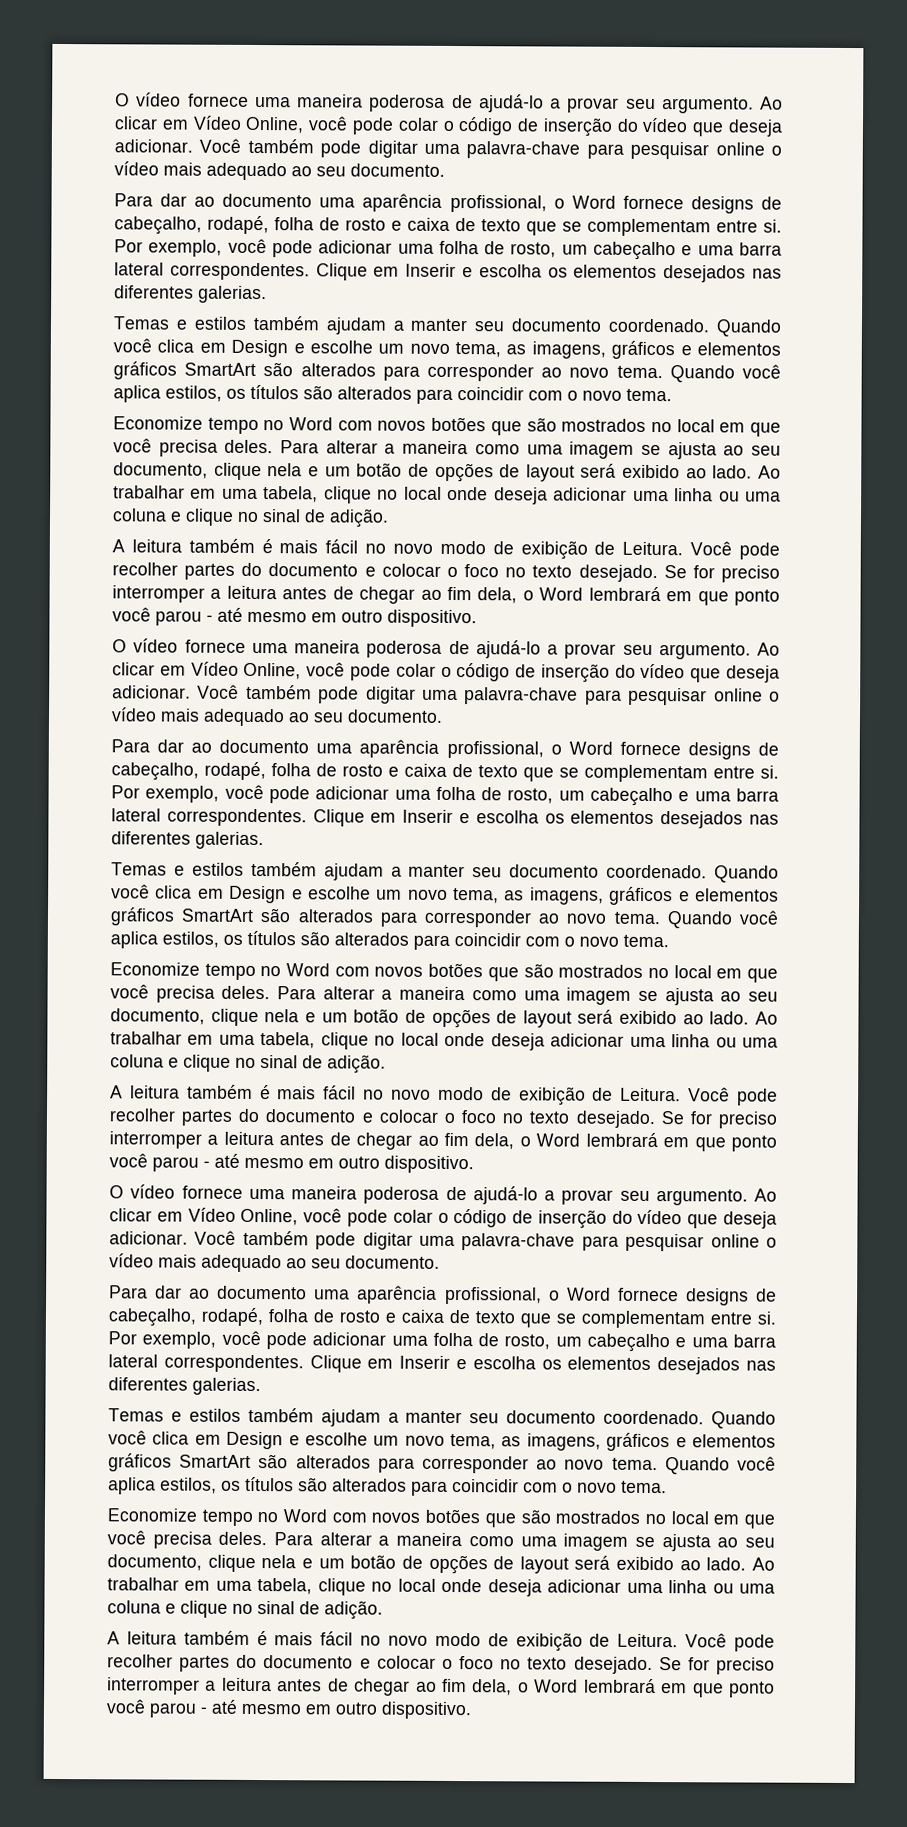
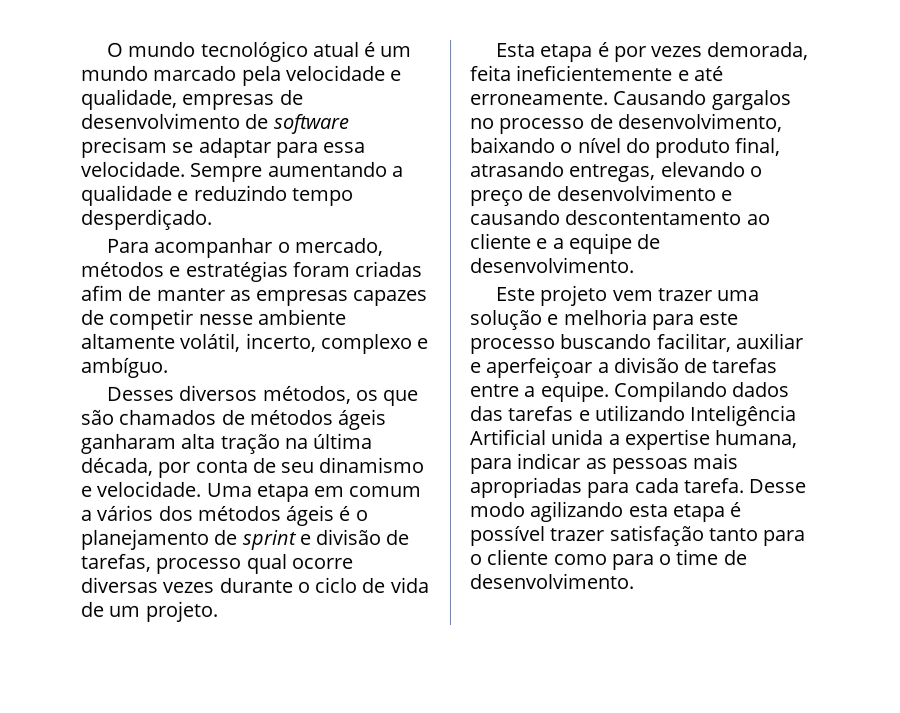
[115,92,783,114] [114,115,784,137] [114,138,782,160] [114,161,445,181] [114,193,782,214] [114,215,782,237] [114,238,782,261] [114,262,782,283] [114,285,267,304] [113,315,782,337] [113,338,781,360] [113,361,781,383] [113,384,672,404] [113,416,781,437] [113,438,781,460] [113,462,781,483] [113,485,781,505] [112,508,389,528] [112,538,780,560] [112,562,780,583] [112,585,781,606] [112,607,477,628] [112,638,780,660] [112,661,781,683] [112,684,780,706] [111,707,443,727] [111,739,779,760] [111,761,779,783] [111,784,779,807] [111,808,779,829] [111,831,264,850] [111,861,779,883] [111,884,779,906] [110,907,779,929] [110,930,669,950] [110,962,778,983] [110,984,778,1006] [110,1008,778,1029] [110,1031,778,1051] [110,1054,386,1074] [110,1084,778,1106] [109,1108,778,1129] [109,1131,778,1152] [109,1153,474,1174] [109,1184,777,1206] [109,1207,778,1229] [109,1230,777,1252] [109,1253,440,1273] [109,1285,777,1306] [108,1307,776,1329] [108,1330,776,1353] [108,1354,776,1375] [108,1377,261,1396] [108,1407,776,1429] [108,1430,776,1452] [108,1453,776,1475] [108,1476,667,1496] [107,1508,775,1529] [107,1530,775,1552] [107,1554,775,1575] [107,1577,775,1597] [107,1600,383,1620] [107,1630,775,1652] [107,1654,775,1675] [107,1677,776,1698] [106,1699,472,1720] O vídeo fornece uma maneira poderosa de ajudá-lo a provar seu argumento. Ao clicar em Vídeo Online, você pode colar o código de inserção do vídeo que deseja adicionar. Você também pode digitar uma palavra-chave para pesquisar online o vídeo mais adequado ao seu documento. // Para dar ao documento uma aparência profissional, o Word fornece designs de cabeçalho, rodapé, folha de rosto e caixa de texto que se complementam entre si. Por exemplo, você pode adicionar uma folha de rosto, um cabeçalho e uma barra lateral correspondentes. Clique em Inserir e escolha os elementos desejados nas diferentes galerias. // Temas e estilos também ajudam a manter seu documento coordenado. Quando você clica em Design e escolhe um novo tema, as imagens, gráficos e elementos gráficos SmartArt são alterados para corresponder ao novo tema. Quando você aplica estilos, os títulos são alterados para coincidir com o novo tema. // Economize tempo no Word com novos botões que são mostrados no local em que você precisa deles. Para alterar a maneira como uma imagem se ajusta ao seu documento, clique nela e um botão de opções de layout será exibido ao lado. Ao trabalhar em uma tabela, clique no local onde deseja adicionar uma linha ou uma coluna e clique no sinal de adição. // A leitura também é mais fácil no novo modo de exibição de Leitura. Você pode recolher partes do documento e colocar o foco no texto desejado. Se for preciso interromper a leitura antes de chegar ao fim dela, o Word lembrará em que ponto você parou - até mesmo em outro dispositivo. // O vídeo fornece uma maneira poderosa de ajudá-lo a provar seu argumento. Ao clicar em Vídeo Online, você pode colar o código de inserção do vídeo que deseja adicionar. Você também pode digitar uma palavra-chave para pesquisar online o vídeo mais adequado ao seu documento. // Para dar ao documento uma aparência profissional, o Word fornece designs de cabeçalho, rodapé, folha de rosto e caixa de texto que se complementam entre si. Por exemplo, você pode adicionar uma folha de rosto, um cabeçalho e uma barra lateral correspondentes. Clique em Inserir e escolha os elementos desejados nas diferentes galerias. // Temas e estilos também ajudam a manter seu documento coordenado. Quando você clica em Design e escolhe um novo tema, as imagens, gráficos e elementos gráficos SmartArt são alterados para corresponder ao novo tema. Quando você aplica estilos, os títulos são alterados para coincidir com o novo tema. // Economize tempo no Word com novos botões que são mostrados no local em que você precisa deles. Para alterar a maneira como uma imagem se ajusta ao seu documento, clique nela e um botão de opções de layout será exibido ao lado. Ao trabalhar em uma tabela, clique no local onde deseja adicionar uma linha ou uma coluna e clique no sinal de adição. // A leitura também é mais fácil no novo modo de exibição de Leitura. Você pode recolher partes do documento e colocar o foco no texto desejado. Se for preciso interromper a leitura antes de chegar ao fim dela, o Word lembrará em que ponto você parou - até mesmo em outro dispositivo. // O vídeo fornece uma maneira poderosa de ajudá-lo a provar seu argumento. Ao clicar em Vídeo Online, você pode colar o código de inserção do vídeo que deseja adicionar. Você também pode digitar uma palavra-chave para pesquisar online o vídeo mais adequado ao seu documento. // Para dar ao documento uma aparência profissional, o Word fornece designs de cabeçalho, rodapé, folha de rosto e caixa de texto que se complementam entre si. Por exemplo, você pode adicionar uma folha de rosto, um cabeçalho e uma barra lateral correspondentes. Clique em Inserir e escolha os elementos desejados nas diferentes galerias. // Temas e estilos também ajudam a manter seu documento coordenado. Quando você clica em Design e escolhe um novo tema, as imagens, gráficos e elementos gráficos SmartArt são alterados para corresponder ao novo tema. Quando você aplica estilos, os títulos são alterados para coincidir com o novo tema. // Economize tempo no Word com novos botões que são mostrados no local em que você precisa deles. Para alterar a maneira como uma imagem se ajusta ao seu documento, clique nela e um botão de opções de layout será exibido ao lado. Ao trabalhar em uma tabela, clique no local onde deseja adicionar uma linha ou uma coluna e clique no sinal de adição. // A leitura também é mais fácil no novo modo de exibição de Leitura. Você pode recolher partes do documento e colocar o foco no texto desejado. Se for preciso interromper a leitura antes de chegar ao fim dela, o Word lembrará em que ponto você parou - até mesmo em outro dispositivo. -> [107,40,413,62] [81,64,403,86] [81,88,304,110] [81,112,350,134] [81,136,367,158] [81,160,404,182] [81,184,354,206] [81,208,213,230] [107,237,384,258] [81,260,424,282] [81,284,429,306] [81,308,347,330] [81,332,430,354] [80,357,168,378] [106,384,419,406] [80,408,387,430] [80,432,373,454] [80,456,425,478] [80,480,422,502] [80,504,368,526] [80,528,410,550] [80,553,353,574] [80,576,429,593] [80,600,218,622] [496,42,810,63] [470,65,724,82] [470,90,792,111] [470,113,783,135] [470,137,782,159] [470,162,763,183] [470,185,733,207] [470,210,771,226] [470,233,662,255] [470,257,635,274] [496,285,761,307] [470,309,740,331] [470,333,804,355] [469,357,778,379] [469,381,790,403] [469,405,797,427] [469,429,798,451] [469,453,739,475] [469,477,807,499] [469,501,742,523] [469,525,806,547] [469,549,747,571] [469,573,634,590] O mundo tecnológico atual é um mundo marcado pela velocidade e qualidade, empresas de desenvolvimento de software precisam se adaptar para essa velocidade. Sempre aumentando a qualidade e reduzindo tempo desperdiçado. // Para acompanhar o mercado, métodos e estratégias foram criadas afim de manter as empresas capazes de competir nesse ambiente altamente volátil, incerto, complexo e ambíguo. // Desses diversos métodos, os que são chamados de métodos ágeis ganharam alta tração na última década, por conta de seu dinamismo e velocidade. Uma etapa em comum a vários dos métodos ágeis é o planejamento de sprint e divisão de tarefas, processo qual ocorre diversas vezes durante o ciclo de vida de um projeto. // Esta etapa é por vezes demorada, feita ineficientemente e até erroneamente. Causando gargalos no processo de desenvolvimento, baixando o nível do produto final, atrasando entregas, elevando o preço de desenvolvimento e causando descontentamento ao cliente e a equipe de desenvolvimento. // Este projeto vem trazer uma solução e melhoria para este processo buscando facilitar, auxiliar e aperfeiçoar a divisão de tarefas entre a equipe. Compilando dados das tarefas e utilizando Inteligência Artificial unida a expertise humana, para indicar as pessoas mais apropriadas para cada tarefa. Desse modo agilizando esta etapa é possível trazer satisfação tanto para o cliente como para o time de desenvolvimento.

